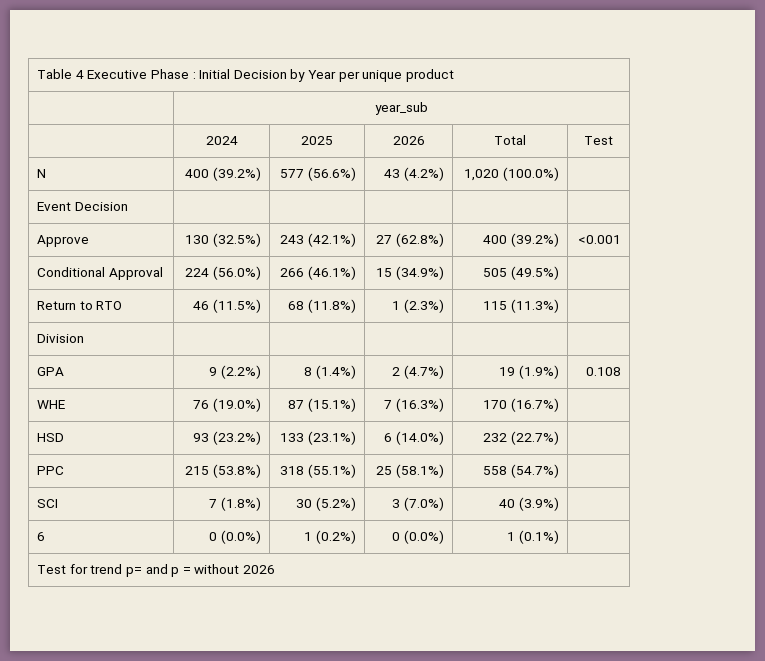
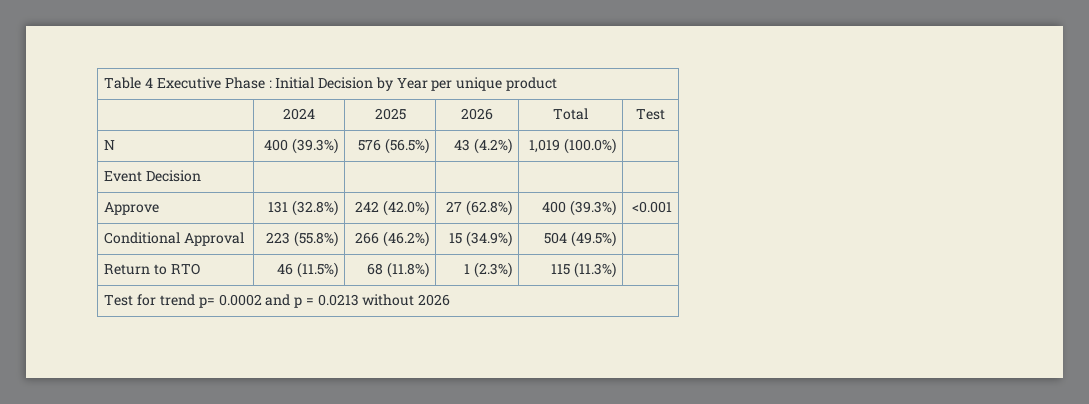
[375,102,428,115] // | year_sub -> (558, 84) none
[213,167,262,181] [280,167,357,181] (39.2%) | 577 (56.6%) -> [291,138,338,154] [357,138,429,154] (39.3%) | 576 (56.5%)
[464,169,500,181] 1,020 -> [528,139,560,153] 1,019
[185,233,262,247] [280,233,357,247] 130 (32.5%) | 243 (42.1%) -> [267,200,338,216] [354,200,429,216] 131 (32.8%) | 242 (42.0%)
[511,233,560,247] (39.2%) -> [569,200,616,216] (39.3%)
[185,266,262,280] 224 (56.0%) -> [265,231,338,247] 223 (55.8%)
[308,266,357,280] (46.1%) -> [382,231,429,247] (46.2%)
[483,268,508,277] 505 -> [543,232,567,244] 504
[36,334,84,343] [36,367,64,376] [209,365,262,379] [304,365,357,379] [392,365,445,379] [499,365,560,379] [586,367,622,376] [36,400,65,409] [193,398,262,412] [288,398,357,412] [384,398,445,412] [483,398,560,412] [36,433,64,442] [193,431,262,445] [280,431,357,445] [384,431,445,445] [483,431,560,445] [36,466,64,475] [185,464,262,478] [280,464,357,478] [376,464,445,478] [483,464,560,478] [36,499,58,508] [209,497,262,511] [296,497,357,511] [392,497,445,511] [499,497,560,511] [36,532,45,541] [209,530,262,544] [304,530,357,544] [392,530,445,544] [507,530,560,544] // Division | | | | | // GPA | 9 (2.2%) | 8 (1.4%) | 2 (4.7%) | 19 (1.9%) | 0.108 // WHE | 76 (19.0%) | 87 (15.1%) | 7 (16.3%) | 170 (16.7%) | // HSD | 93 (23.2%) | 133 (23.1%) | 6 (14.0%) | 232 (22.7%) | // PPC | 215 (53.8%) | 318 (55.1%) | 25 (58.1%) | 558 (54.7%) | // SCI | 7 (1.8%) | 30 (5.2%) | 3 (7.0%) | 40 (3.9%) | // 6 | 0 (0.0%) | 1 (0.2%) | 0 (0.0%) | 1 (0.1%) | -> (616, 270) none
(142, 572) none -> [218,294,262,306] 0.0002
(191, 570) none -> [317,294,359,306] 0.0213

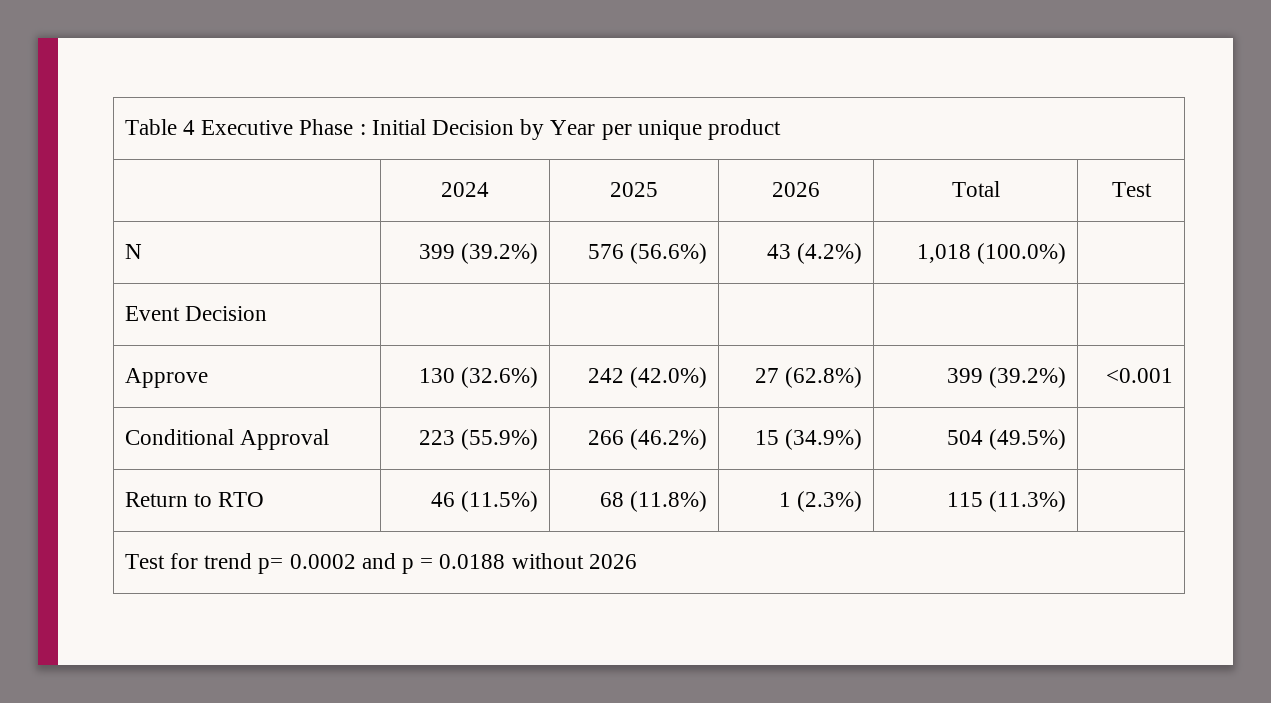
[263,138,338,154] 400 (39.3%) -> [419,243,539,264] 399 (39.2%)
[384,138,429,154] (56.5%) -> [630,243,708,264] (56.6%)
[528,139,560,153] 1,019 -> [917,244,972,263] 1,018
[267,200,338,216] 131 (32.8%) -> [419,367,539,388] 130 (32.6%)
[541,200,616,216] 400 (39.3%) -> [947,367,1067,388] 399 (39.2%)
[293,231,338,247] (55.8%) -> [461,429,539,450] (55.9%)
[317,294,359,306] 0.0213 -> [439,554,506,569] 0.0188

